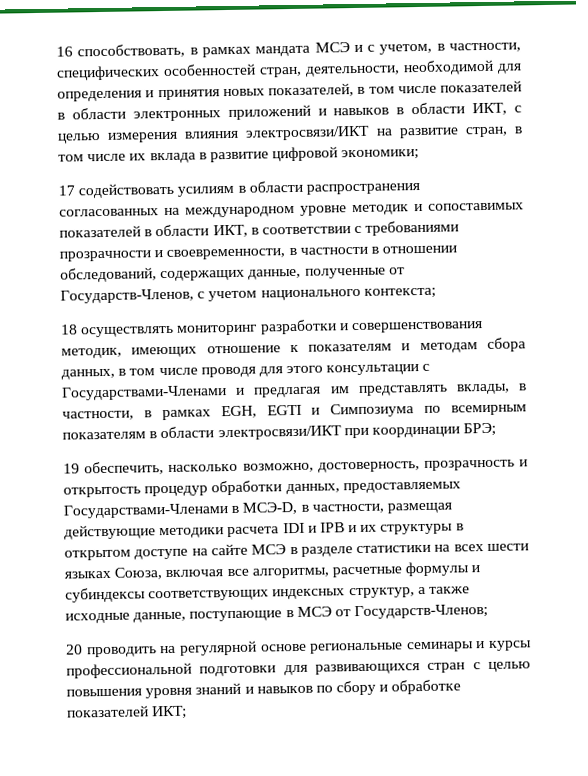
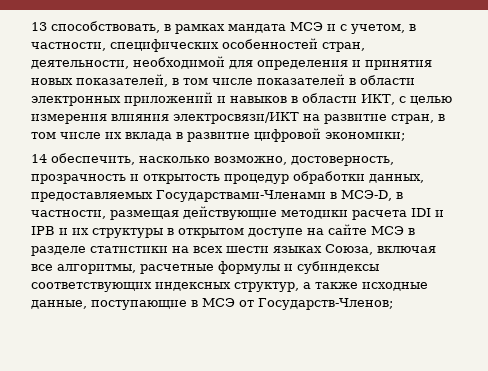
[56,46,73,57] 16 -> [31,22,47,31] 13
[58,180,420,199] [59,202,524,218] [59,220,460,238] [59,245,458,262] [60,267,405,283] [60,287,436,304] [60,319,483,338] [61,337,526,359] [61,363,431,380] [61,383,527,401] [62,403,527,421] [62,422,497,441] [63,463,80,474] 17 содействовать усилиям в области распространения согласованных на международном уровне методик и сопоставимых показателей в области ИКТ, в соответствии с требованиями прозрачности и своевременности, в частности в отношении обследований, содержащих данные, полученные от Государств-Членов, с учетом национального контекста; // 18 осуществлять мониторинг разработки и совершенствования методик, имеющих отношение к показателям и методам сбора данных, в том числе проводя для этого консультации с Государствами-Членами и предлагая им представлять вклады, в частности, в рамках EGH, EGTI и Симпозиума по всемирным показателям в области электросвязи/ИКТ при координации БРЭ; // 19 -> [31,154,47,163] 14
[66,640,532,658] [66,661,531,679] [66,679,462,699] [66,705,188,720] // 20 проводить на регулярной основе региональные семинары и курсы профессиональной подготовки для развивающихся стран с целью повышения уровня знаний и навыков по сбору и обработке показателей ИКТ; -> (393, 304) none

